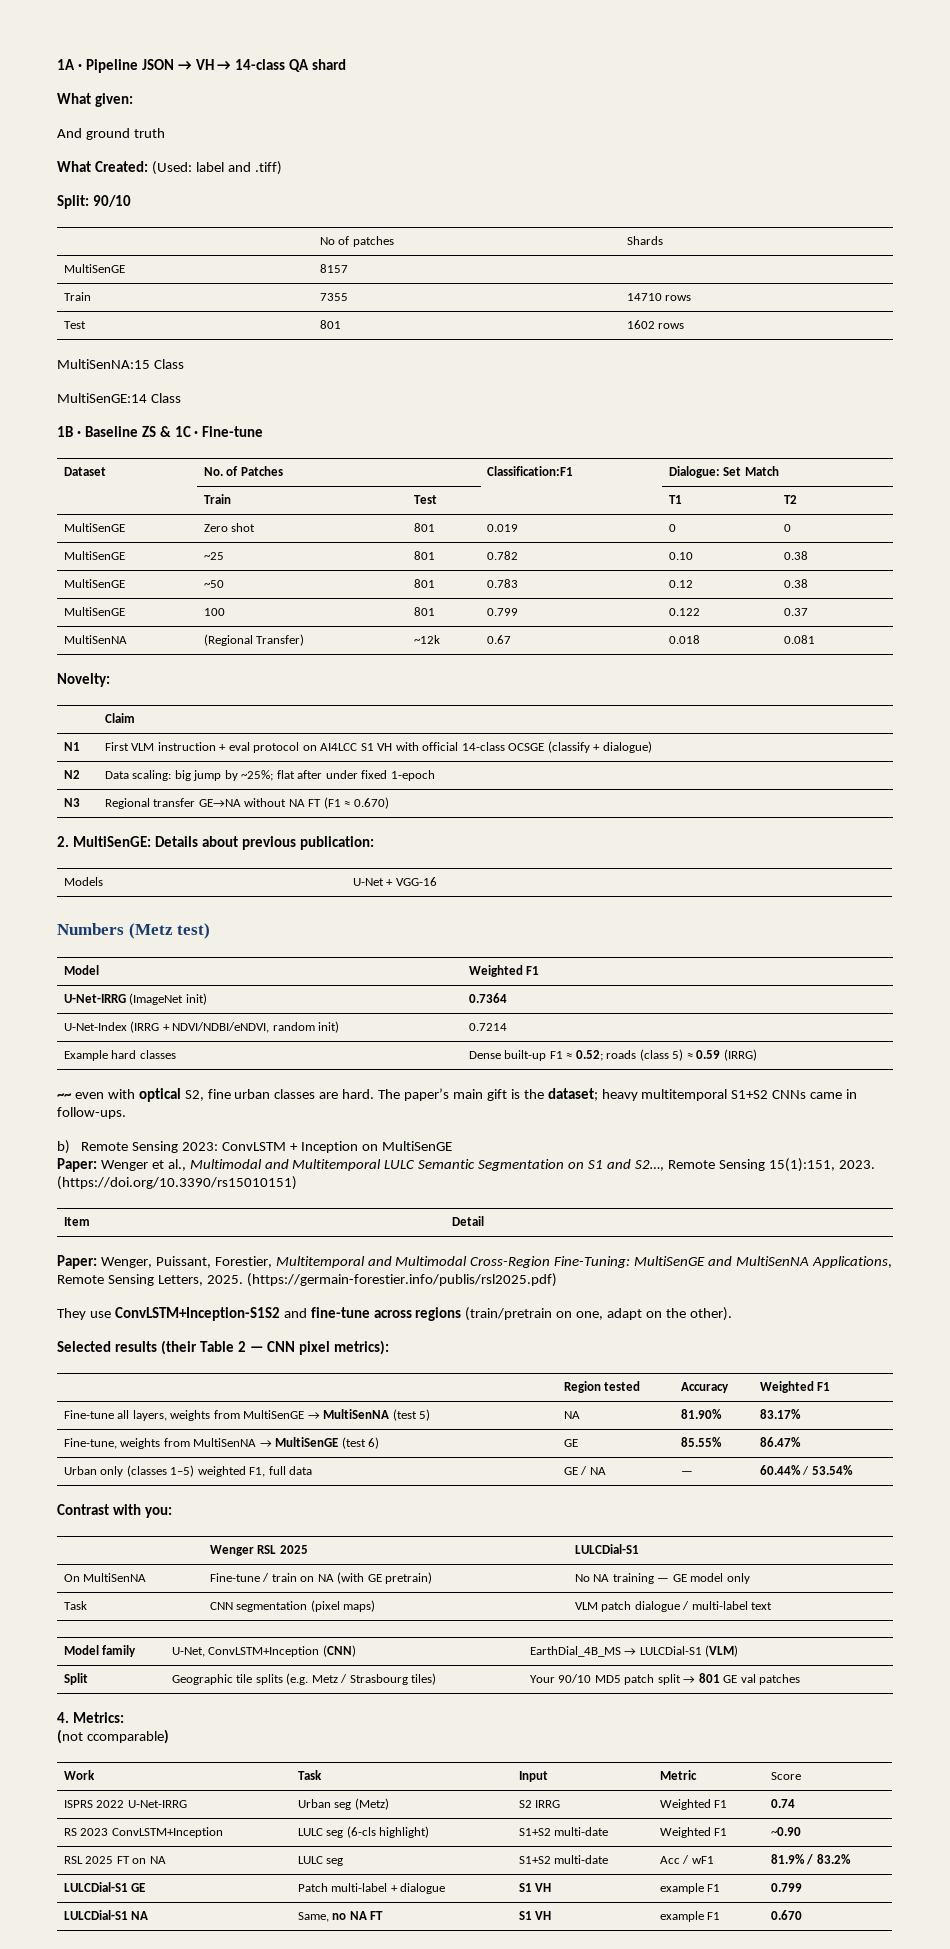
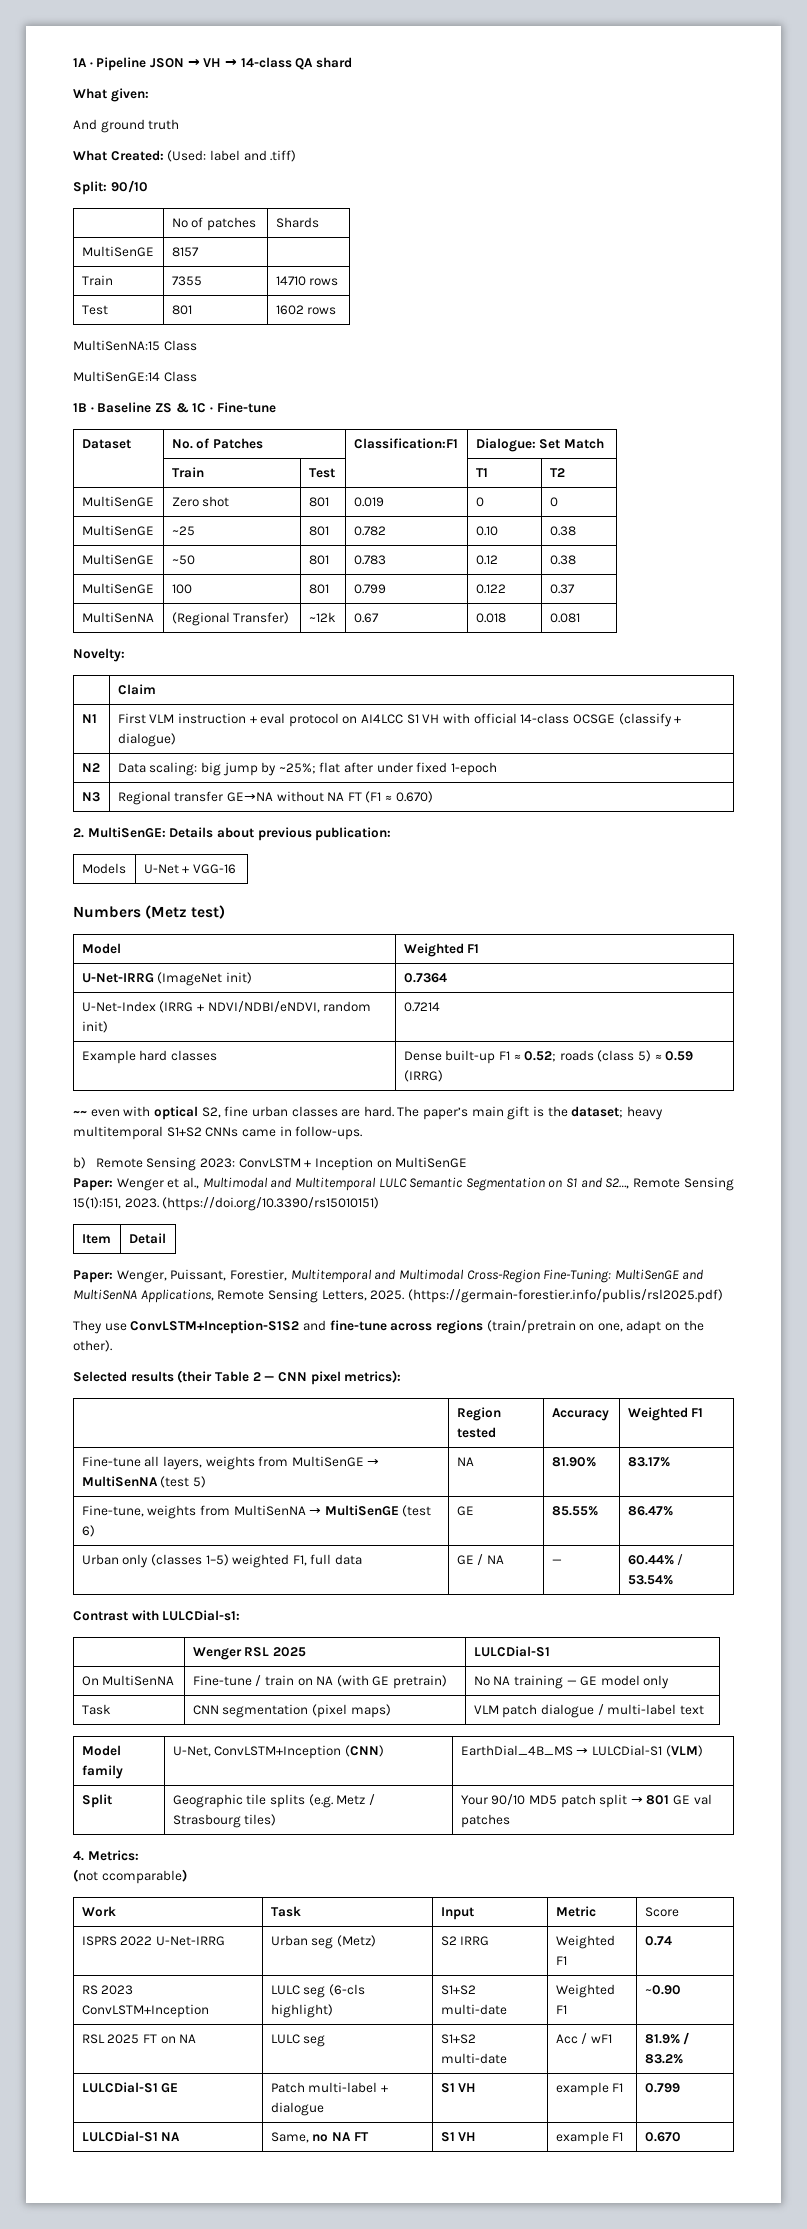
[144,1507,172,1518] you: -> [162,1610,241,1621] LULCDial-s1:

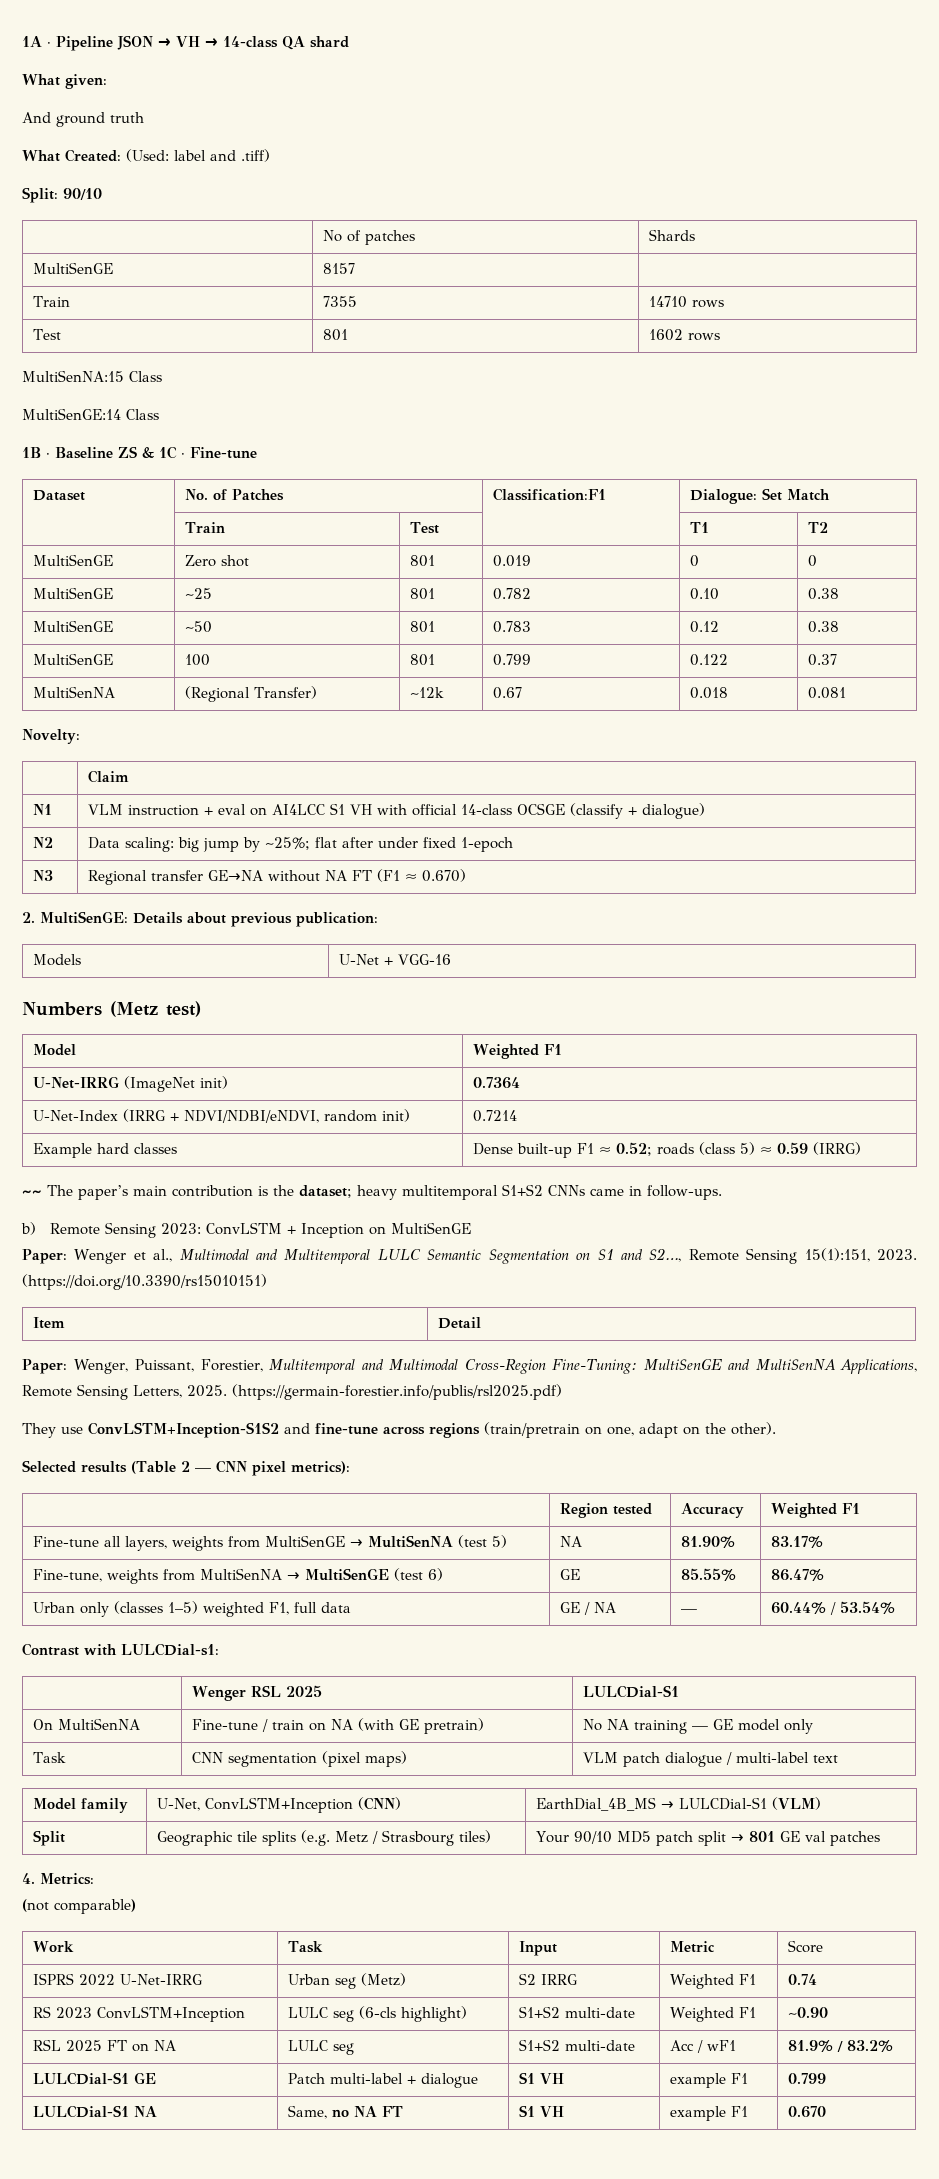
[117,713,146,724] First -> (52, 809) none
[288,713,339,727] protocol -> (246, 809) none
[90,1106,394,1120] even with optical S2, fine urban classes are hard. -> (42, 1193) none
[507,1106,530,1120] gift -> [172,1185,253,1197] contribution
[177,1370,249,1383] (their Table -> [131,1461,176,1474] (Table
[101,1869,187,1884] ccomparable) -> [54,1899,136,1914] comparable)

